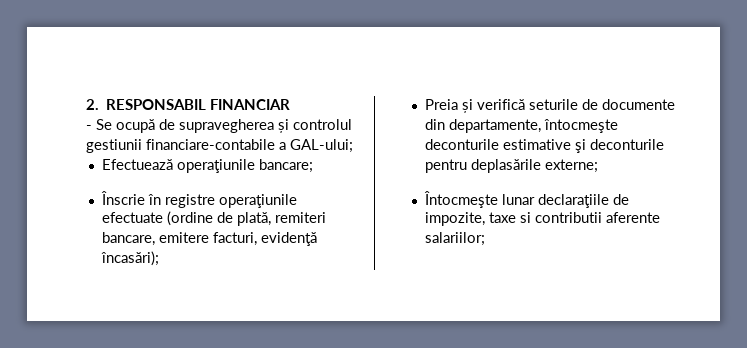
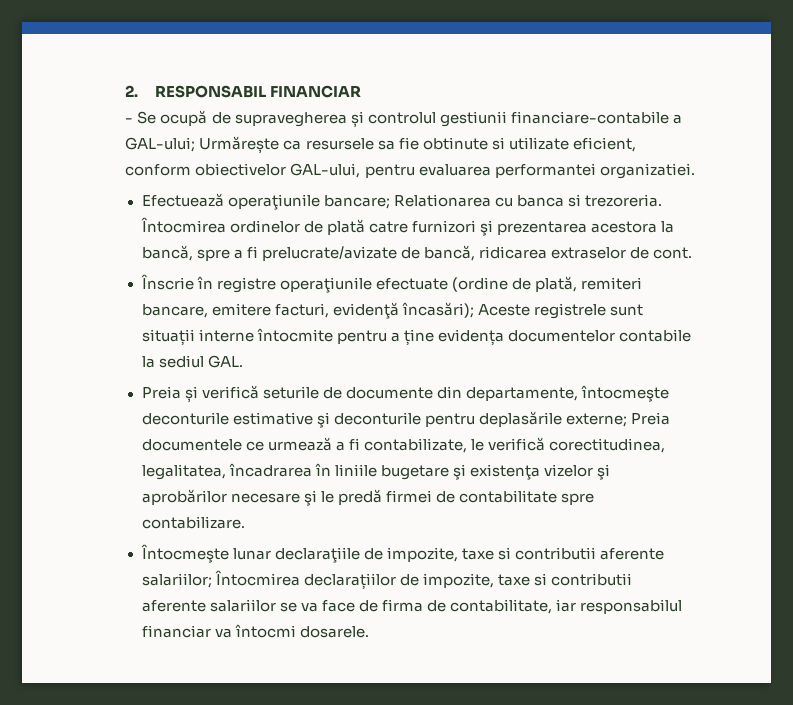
[101,159,313,173] // Efectuează operaţiunile bancare; -> [199,136,636,154] [125,163,695,179] [141,193,663,210] [140,217,675,236] [141,245,693,261] Urmărește ca resursele sa fie obtinute si utilizate eficient, conform obiectivelor GAL-ului, pentru evaluarea performantei organizatiei. // Efectuează operaţiunile bancare; Relationarea cu banca si trezoreria. Întocmirea ordinelor de plată catre furnizori şi prezentarea acestora la bancă, spre a fi prelucrate/avizate de bancă, ridicarea extraselor de cont.
(159, 258) none -> [478,303,644,319] [141,328,692,346] [141,355,243,368] Aceste registrele sunt situații interne întocmite pentru a ține evidența documentelor contabile la sediul GAL.
(598, 166) none -> [631,412,671,425] [141,437,666,453] [141,463,611,480] [141,489,595,506] [141,516,245,529] Preia documentele ce urmează a fi contabilizate, le verifică corectitudinea, legalitatea, încadrarea în liniile bugetare şi existenţa vizelor şi aprobărilor necesare şi le predă firmei de contabilitate spre contabilizare.
(485, 239) none -> [214,570,633,590] [141,599,683,614] [141,624,369,638] Întocmirea declarațiilor de impozite, taxe si contributii aferente salariilor se va face de firma de contabilitate, iar responsabilul financiar va întocmi dosarele.

